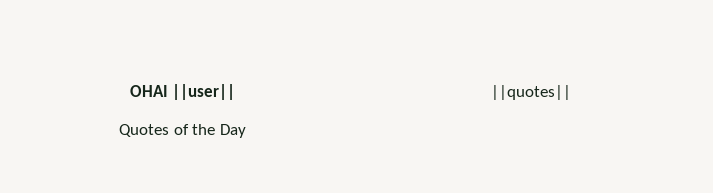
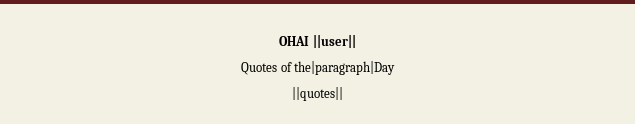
[192,124,246,138] the Day -> [294,61,396,75] the|paragraph|Day

